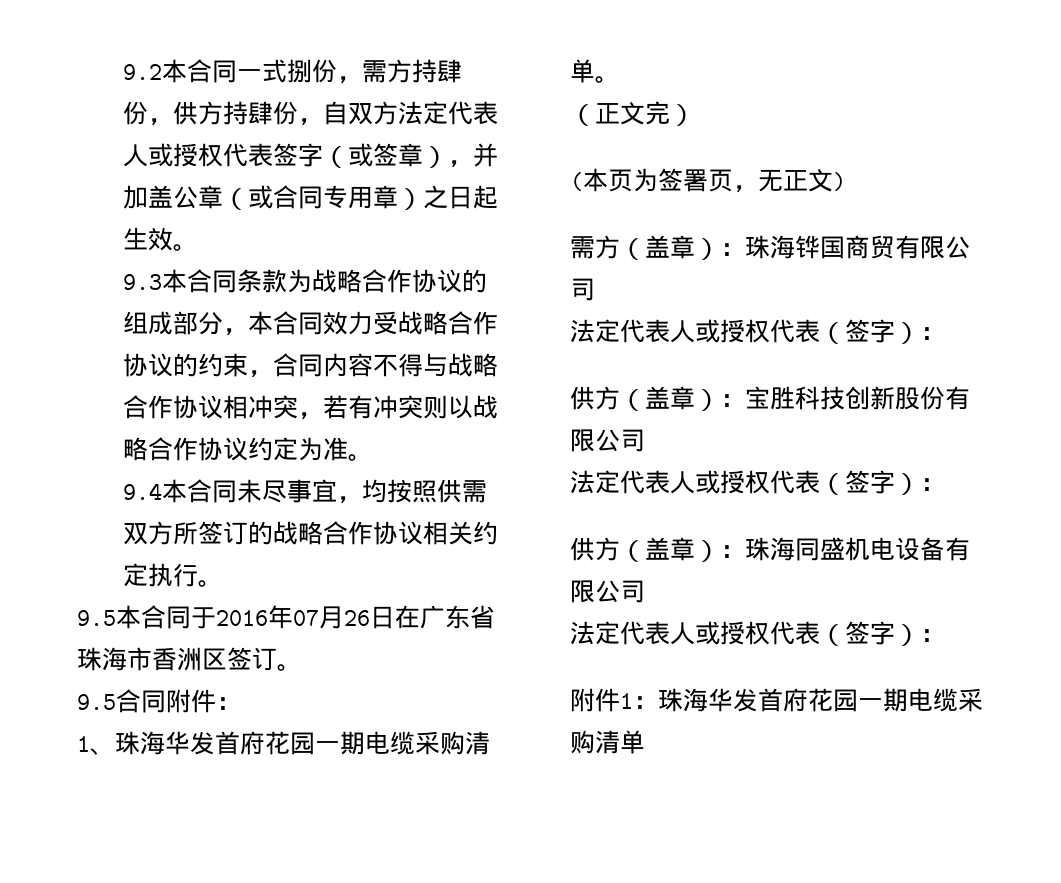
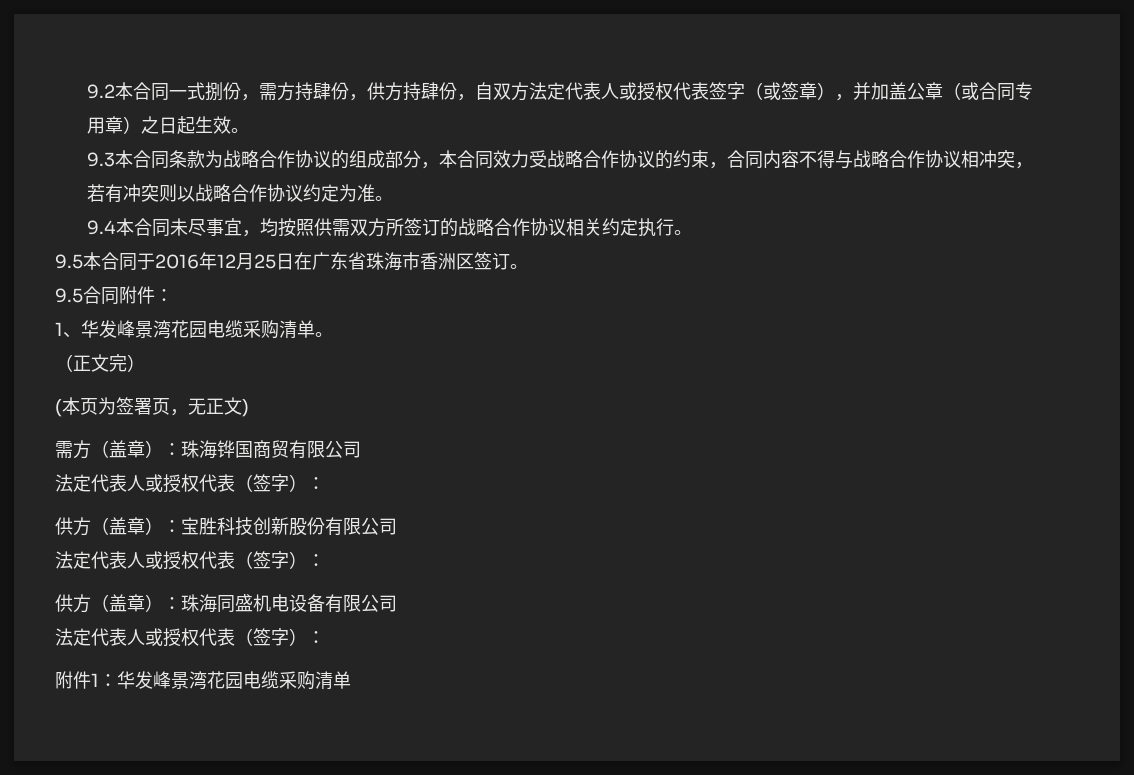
[293,606,370,629] 07月26 -> [217,253,276,270] 12月25
[115,731,365,755] 珠海华发首府花园一期 -> [81,320,207,339] 华发峰景湾花园
[658,688,908,712] 珠海华发首府花园一期 -> [117,671,243,690] 华发峰景湾花园

